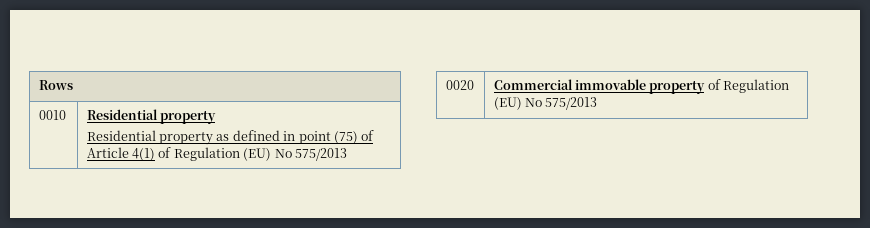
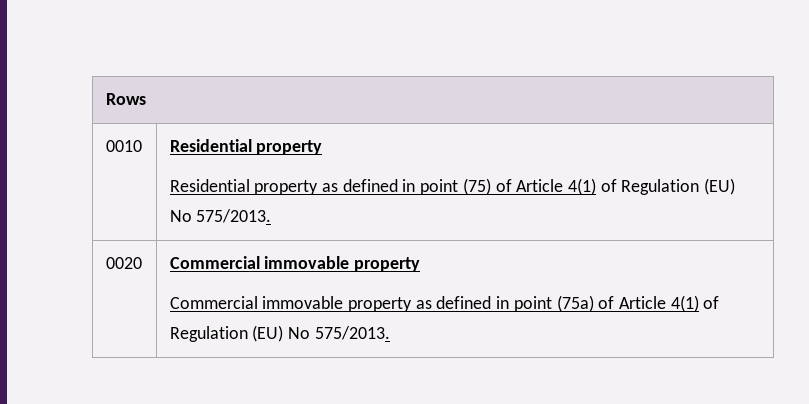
[294,148,347,161] 575/2013 -> [196,209,272,223] 575/2013.
[707,79,790,93] [493,97,598,110] of Regulation (EU) No 575/2013 -> [169,295,720,312] [169,325,390,342] // Commercial immovable property as defined in point (75a) of Article 4(1) of Regulation (EU) No 575/2013.

